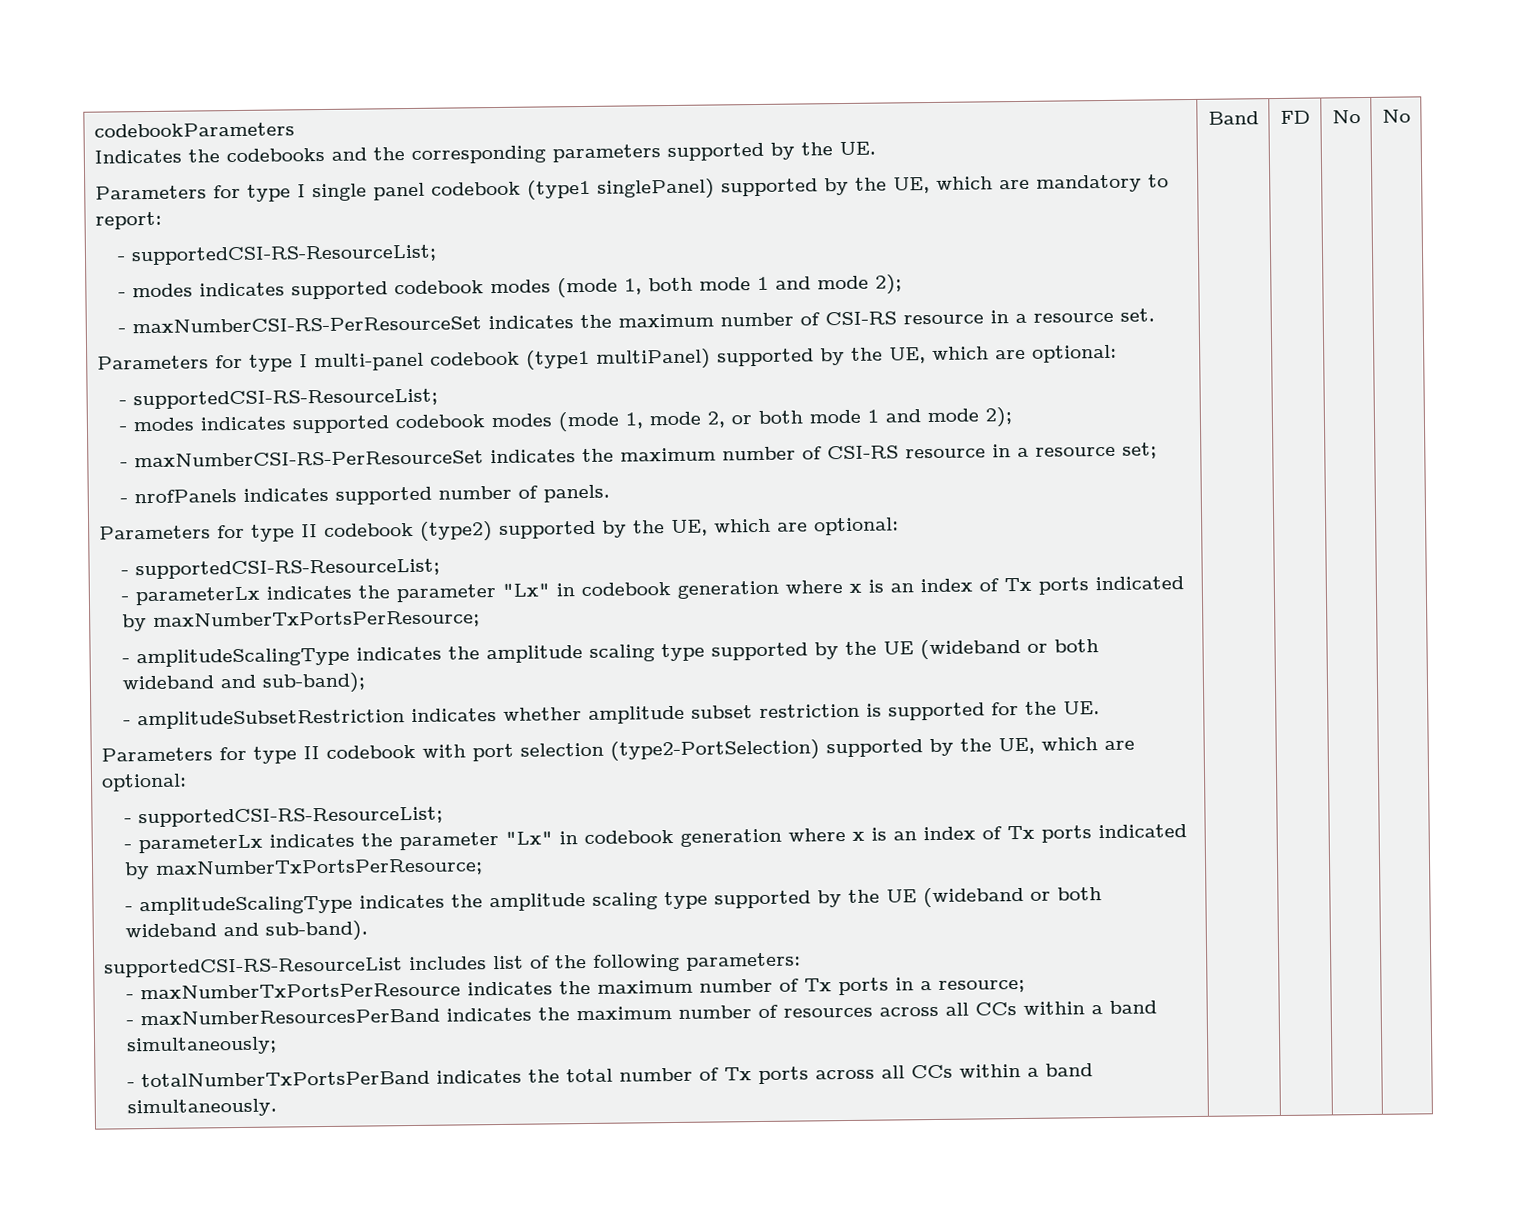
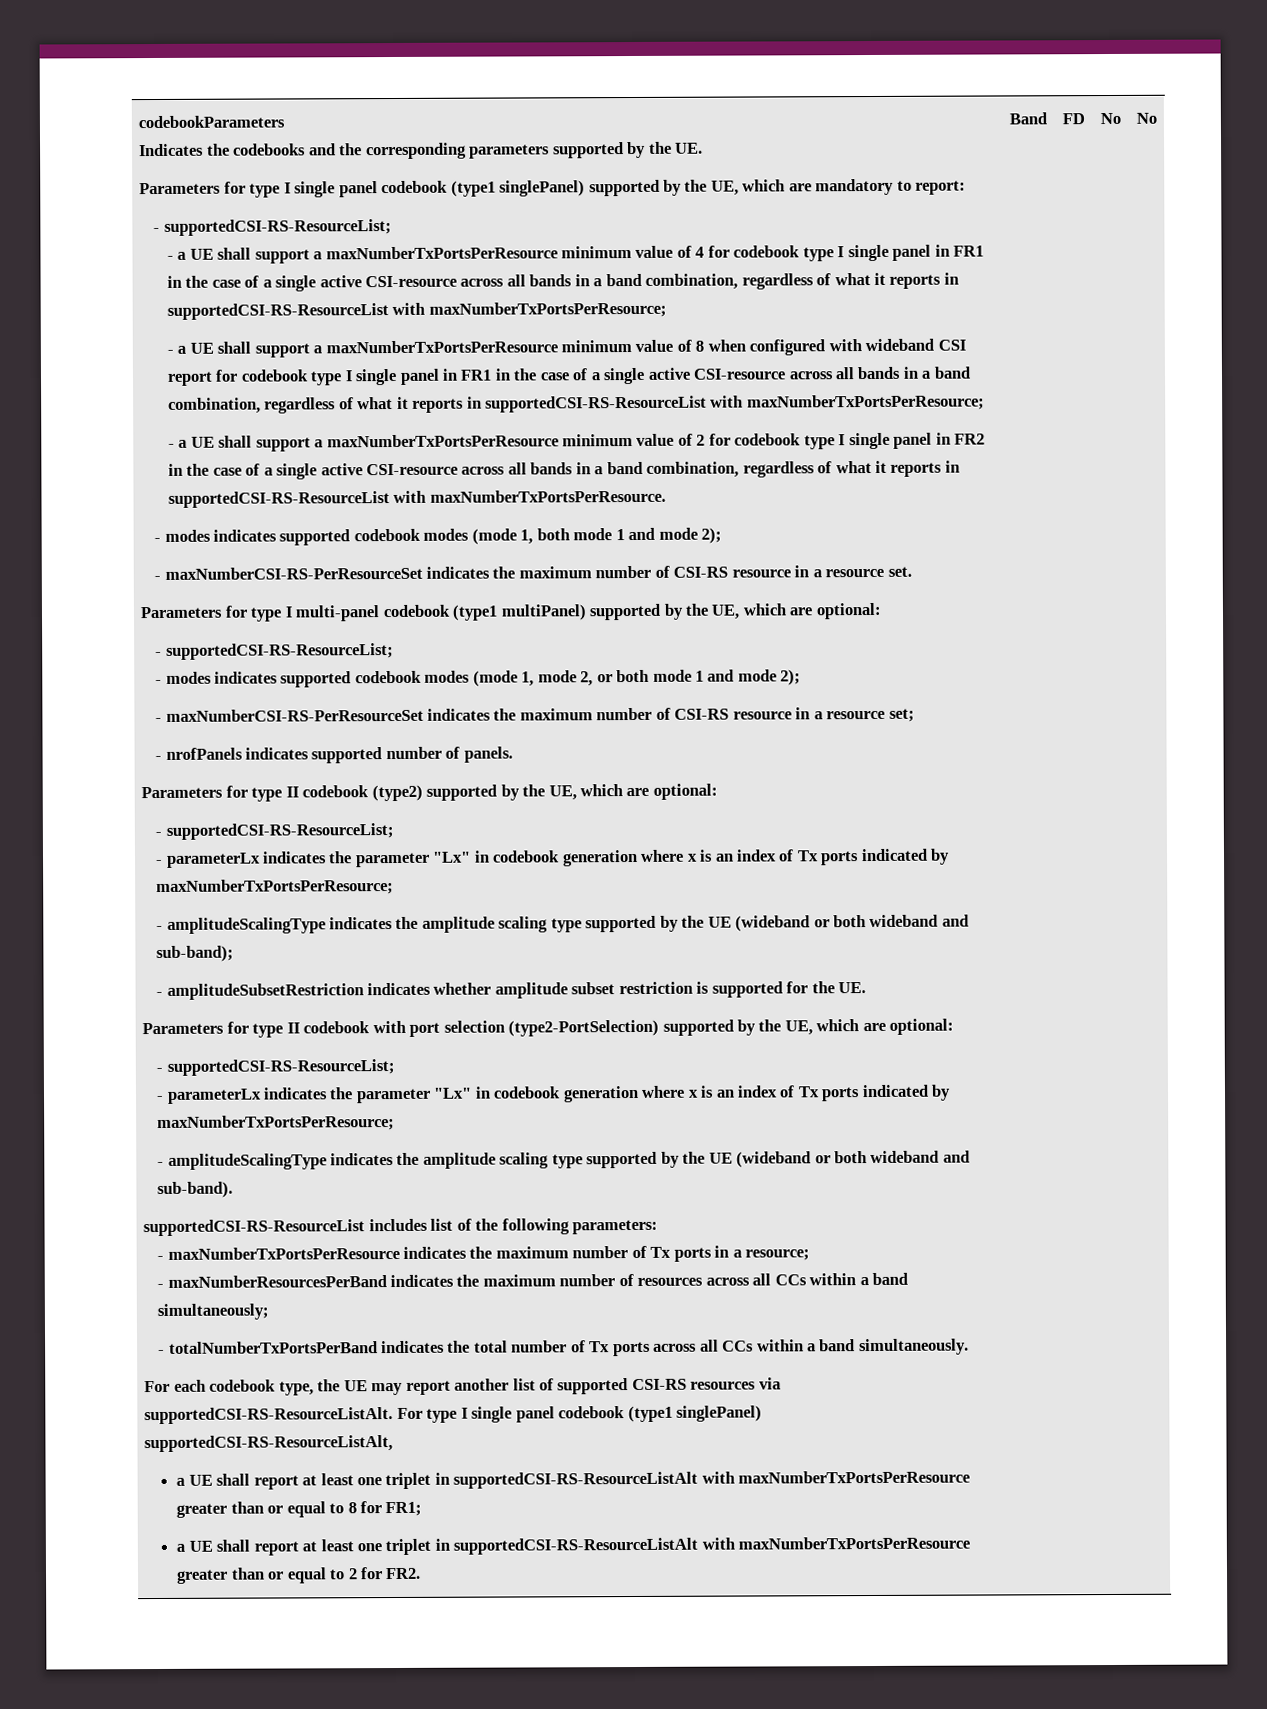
(437, 255) none -> [166,244,984,264] [166,272,959,292] [166,301,667,320] [166,338,966,358] [166,366,971,386] [167,394,985,414] [167,432,985,452] [167,460,960,480] [167,489,666,508] // - a UE shall support a maxNumberTxPortsPerResource minimum value of 4 for codebook type I single panel in FR1 in the case of a single active CSI-resource across all bands in a band combination, regardless of what it reports in supportedCSI-RS-ResourceList with maxNumberTxPortsPerResource; // - a UE shall support a maxNumberTxPortsPerResource minimum value of 8 when configured with wideband CSI report for codebook type I single panel in FR1 in the case of a single active CSI-resource across all bands in a band combination, regardless of what it reports in supportedCSI-RS-ResourceList with maxNumberTxPortsPerResource; // - a UE shall support a maxNumberTxPortsPerResource minimum value of 2 for codebook type I single panel in FR2 in the case of a single active CSI-resource across all bands in a band combination, regardless of what it reports in supportedCSI-RS-ResourceList with maxNumberTxPortsPerResource.
(277, 1108) none -> [144,1377,781,1396] [144,1405,763,1425] [144,1435,394,1453] [176,1470,971,1490] [176,1501,423,1518] [176,1536,971,1556] [176,1567,422,1584] // For each codebook type, the UE may report another list of supported CSI-RS resources via supportedCSI-RS-ResourceListAlt. For type I single panel codebook (type1 singlePanel) supportedCSI-RS-ResourceListAlt, // a UE shall report at least one triplet in supportedCSI-RS-ResourceListAlt with maxNumberTxPortsPerResource greater than or equal to 8 for FR1; // a UE shall report at least one triplet in supportedCSI-RS-ResourceListAlt with maxNumberTxPortsPerResource greater than or equal to 2 for FR2.

